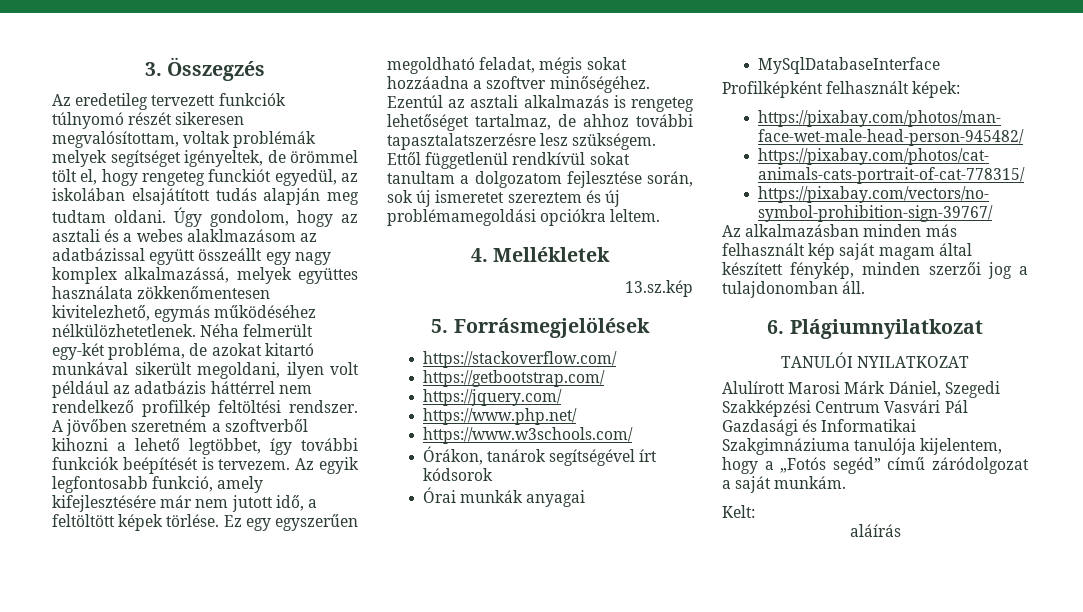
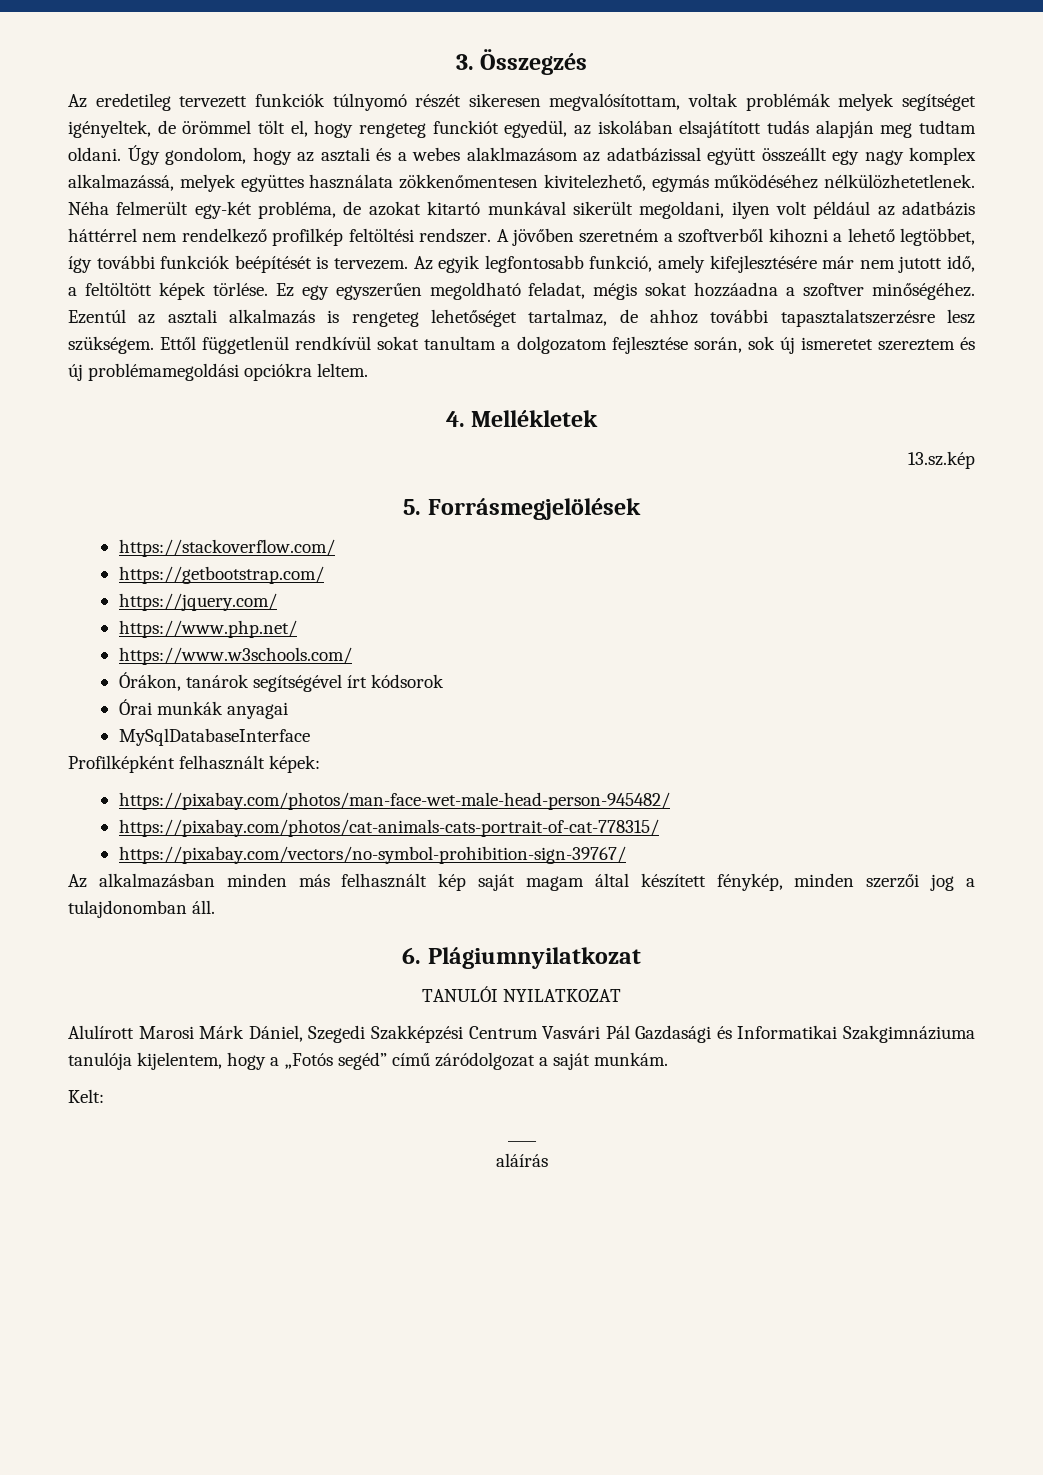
(755, 511) none -> [507,1140,537,1142] // ____

